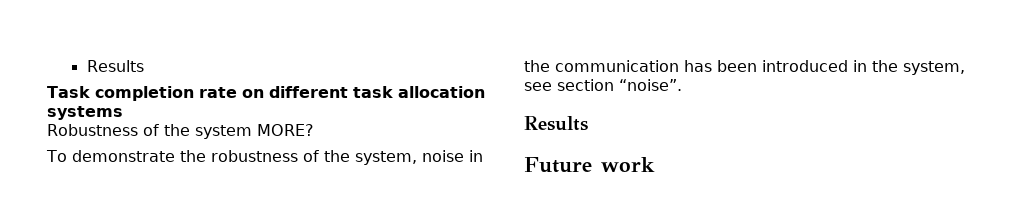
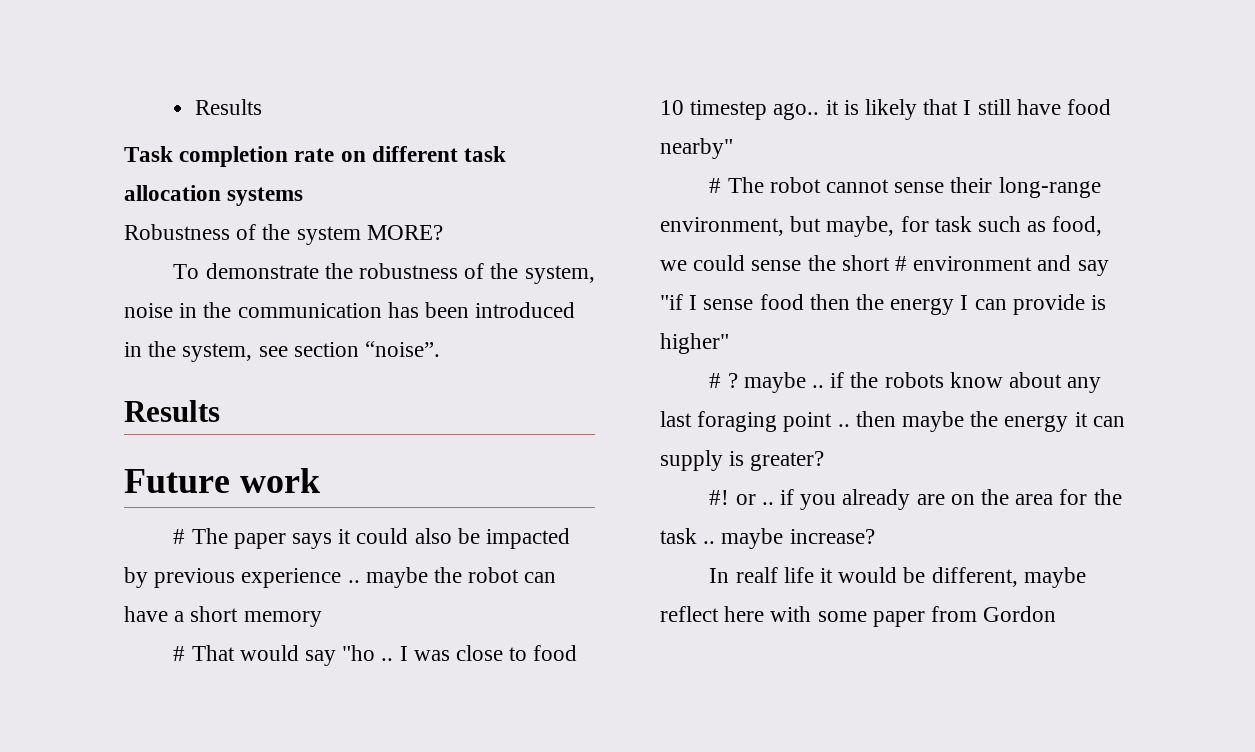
(655, 164) none -> [173,528,570,549] [124,567,557,588] [124,606,322,627] [173,645,578,666] [660,99,1112,120] [660,138,733,159] [709,177,1101,198] [660,216,1103,237] [660,255,1109,276] [660,294,1107,315] [660,333,729,354] [709,372,1102,393] [660,411,1125,432] [660,450,825,471] [709,489,1122,510] [660,528,875,549] [709,567,1086,588] [660,606,1057,627] // # The paper says it could also be impacted by previous experience .. maybe the robot can have a short memory // # That would say "ho .. I was close to food 10 timestep ago.. it is likely that I still have food nearby" // # The robot cannot sense their long-range environment, but maybe, for task such as food, we could sense the short # environment and say "if I sense food then the energy I can provide is higher" // # ? maybe .. if the robots know about any last foraging point .. then maybe the energy it can supply is greater? // #! or .. if you already are on the area for the task .. maybe increase? // In realf life it would be different, maybe reflect here with some paper from Gordon

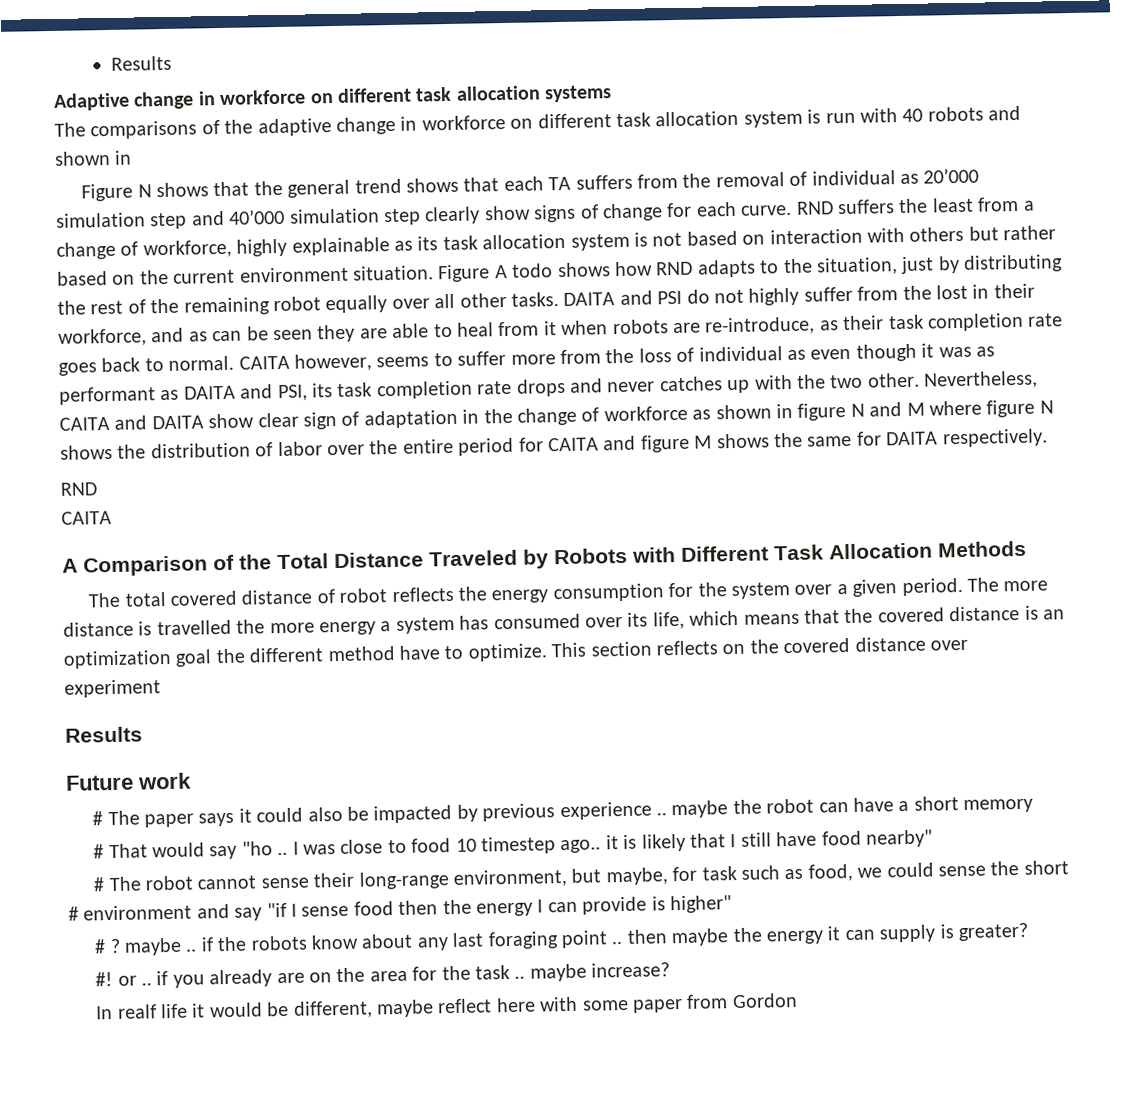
[194,99,262,115] [124,146,335,167] Results // Task completion rate -> [110,55,172,71] [53,89,307,111] Results // Adaptive change in workforce
[124,224,443,245] [173,263,595,284] [124,302,576,318] [124,341,441,362] Robustness of the system MORE? // To demonstrate the robustness of the system, noise in the communication has been introduced in the system, see section “noise”. -> [54,105,1022,140] [54,150,133,166] [81,167,980,202] [56,196,1035,230] [56,225,1057,260] [57,254,1064,286] [57,283,1035,316] [58,312,1064,347] [58,343,995,376] [59,370,1039,405] [59,399,1054,431] [60,428,1048,460] [60,482,98,496] [61,510,112,525] [62,540,1027,577] [88,577,1049,608] [63,605,1065,637] [63,636,968,669] [64,679,161,698] The comparisons of the adaptive change in workforce on different task allocation system is run with 40 robots and shown in // Figure N shows that the general trend shows that each TA suffers from the removal of individual as 20’000 simulation step and 40’000 simulation step clearly show signs of change for each curve. RND suffers the least from a change of workforce, highly explainable as its task allocation system is not based on interaction with others but rather based on the current environment situation. Figure A todo shows how RND adapts to the situation, just by distributing the rest of the remaining robot equally over all other tasks. DAITA and PSI do not highly suffer from the lost in their workforce, and as can be seen they are able to heal from it when robots are re-introduce, as their task completion rate goes back to normal. CAITA however, seems to suffer more from the loss of individual as even though it was as performant as DAITA and PSI, its task completion rate drops and never catches up with the two other. Nevertheless, CAITA and DAITA show clear sign of adaptation in the change of workforce as shown in figure N and M where figure N shows the distribution of labor over the entire period for CAITA and figure M shows the same for DAITA respectively. // RND // CAITA // A Comparison of the Total Distance Traveled by Robots with Different Task Allocation Methods // The total covered distance of robot reflects the energy consumption for the system over a given period. The more distance is travelled the more energy a system has consumed over its life, which means that the covered distance is an optimization goal the different method have to optimize. This section reflects on the covered distance over experiment

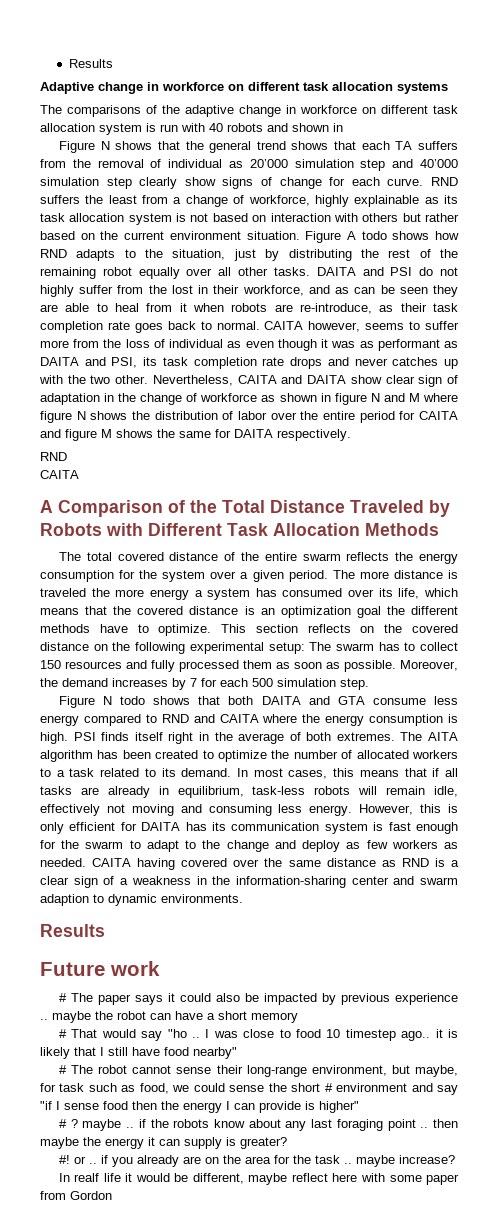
[339,588,388,603] robot -> [240,552,341,561] the entire swarm
[156,619,232,636] travelled -> [40,588,86,597] traveled
[327,646,395,662] method -> [40,624,90,633] methods
[929,639,968,651] [64,679,161,698] over experiment -> [93,642,458,654] [40,660,458,672] [40,678,369,690] [58,696,459,708] [40,714,458,726] [40,732,458,744] [40,750,458,762] [40,768,459,779] [40,786,459,798] [40,804,459,816] [40,822,458,834] [40,840,458,852] [40,858,459,870] [40,876,458,888] [40,894,243,906] on the following experimental setup: The swarm has to collect 150 resources and fully processed them as soon as possible. Moreover, the demand increases by 7 for each 500 simulation step. // Figure N todo shows that both DAITA and GTA consume less energy compared to RND and CAITA where the energy consumption is high. PSI finds itself right in the average of both extremes. The AITA algorithm has been created to optimize the number of allocated workers to a task related to its demand. In most cases, this means that if all tasks are already in equilibrium, task-less robots will remain idle, effectively not moving and consuming less energy. However, this is only efficient for DAITA has its communication system is fast enough for the swarm to adapt to the change and deploy as few workers as needed. CAITA having covered over the same distance as RND is a clear sign of a weakness in the information-sharing center and swarm adaption to dynamic environments.

